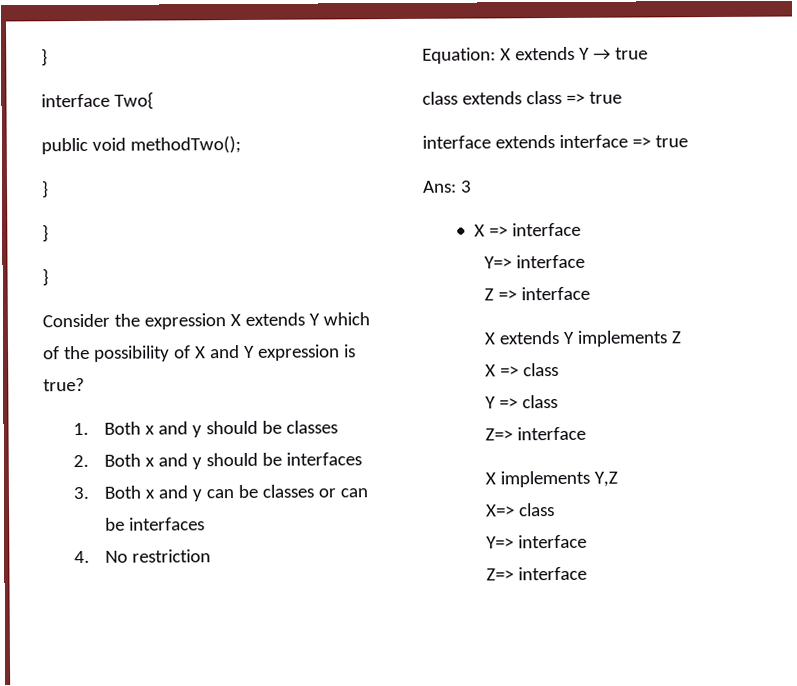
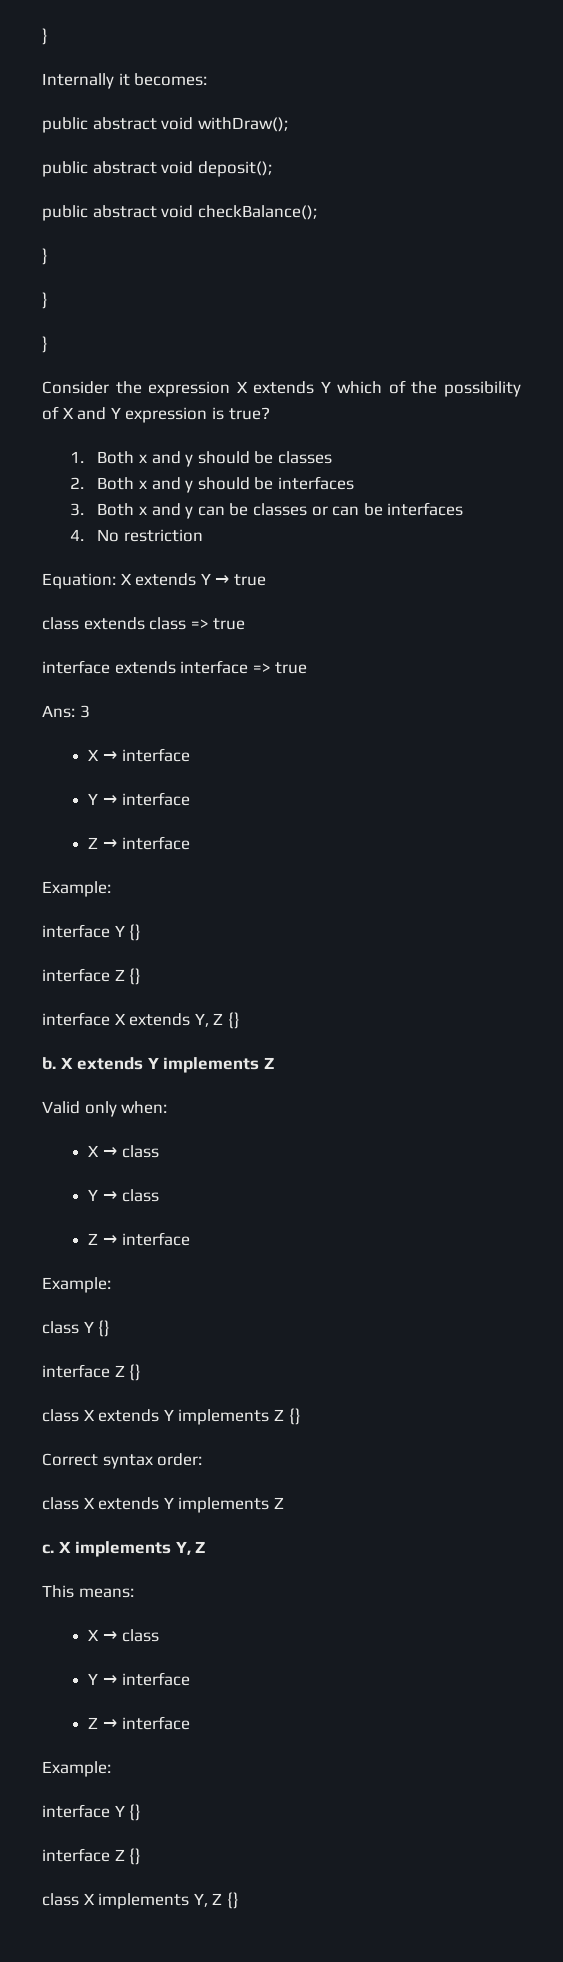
[41,48,48,67] [41,91,154,110] [41,135,241,155] } // interface Two{ // public void methodTwo(); -> [42,28,48,45] [42,73,208,89] [42,117,288,133] [42,161,272,177] [42,205,317,221] } // Internally it becomes: // public abstract void withDraw(); // public abstract void deposit(); // public abstract void checkBalance();
[488,222,581,237] [483,254,585,269] [483,286,590,301] [483,330,682,347] [484,362,559,377] [484,395,558,409] [484,426,586,441] [484,470,618,488] [485,503,555,517] [485,534,587,549] [485,566,587,581] => interface // Y=> interface // Z => interface // X extends Y implements Z // X => class // Y => class // Z=> interface // X implements Y,Z // X=> class // Y=> interface // Z=> interface -> [102,748,190,762] [88,792,190,806] [88,836,190,850] [42,881,111,897] [42,924,142,941] [42,968,142,985] [42,1012,240,1029] [42,1057,274,1073] [42,1101,168,1117] [88,1145,159,1158] [88,1189,159,1202] [88,1232,190,1246] [42,1277,111,1293] [42,1320,111,1337] [42,1364,142,1381] [42,1408,301,1425] [42,1453,203,1469] [42,1497,284,1513] [42,1541,206,1557] [42,1585,134,1598] [88,1629,159,1642] [88,1672,190,1686] [88,1716,190,1730] [42,1761,111,1777] [42,1804,142,1821] [42,1848,142,1865] [42,1892,239,1909] → interface // Y → interface // Z → interface // Example: // interface Y {} // interface Z {} // interface X extends Y, Z {} // b. X extends Y implements Z // Valid only when: // X → class // Y → class // Z → interface // Example: // class Y {} // interface Z {} // class X extends Y implements Z {} // Correct syntax order: // class X extends Y implements Z // c. X implements Y, Z // This means: // X → class // Y → interface // Z → interface // Example: // interface Y {} // interface Z {} // class X implements Y, Z {}

